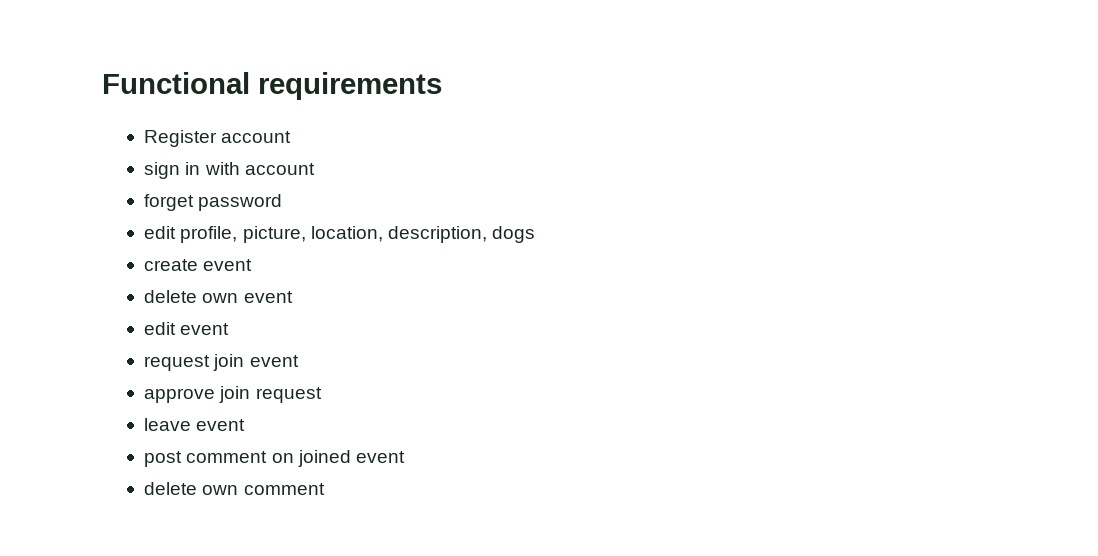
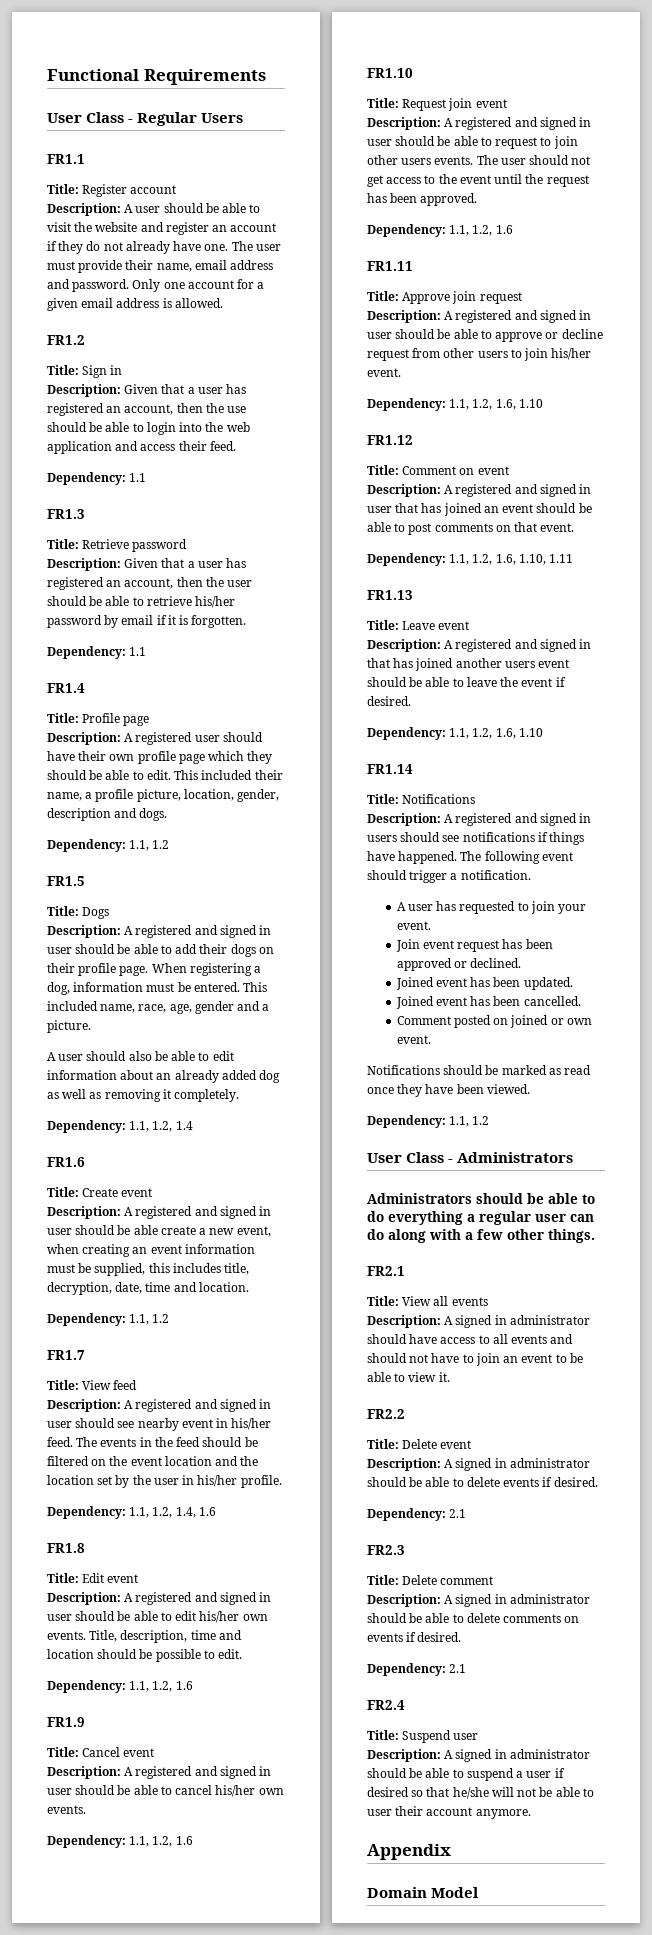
[258,72,442,100] [144,130,292,147] [144,162,315,179] [144,194,283,211] [144,226,535,243] [144,259,253,271] [144,290,293,303] [144,322,230,335] [144,354,299,371] [144,386,322,403] [144,418,246,431] [144,450,405,467] [144,482,325,495] requirements // Register account // sign in with account // forget password // edit profile, picture, location, description, dogs // create event // delete own event // edit event // request join event // approve join request // leave event // post comment on joined event // delete own comment -> [143,69,266,85] [47,112,244,126] [47,154,85,164] [47,184,177,197] [47,203,261,216] [47,222,277,235] [47,241,281,254] [47,260,274,273] [47,279,265,292] [47,298,223,311] [47,335,85,345] [47,365,123,378] [47,384,247,397] [47,403,247,416] [47,422,250,435] [47,441,236,454] [47,472,147,485] [47,509,85,519] [47,539,188,552] [47,558,247,571] [47,577,253,590] [47,596,236,608] [47,615,247,628] [47,646,147,659] [47,683,85,693] [47,713,150,726] [47,732,263,745] [47,751,273,764] [47,770,283,780] [47,789,280,802] [47,808,168,821] [47,839,170,852] [47,876,85,886] [47,906,110,919] [47,925,272,938] [47,944,274,957] [47,963,262,976] [47,982,268,995] [47,1001,270,1014] [47,1020,91,1033] [47,1051,234,1061] [47,1070,281,1083] [47,1089,240,1102] [47,1120,193,1133] [47,1157,85,1167] [47,1187,153,1197] [47,1206,272,1219] [47,1225,271,1237] [47,1244,255,1257] [47,1263,250,1276] [47,1282,249,1295] [47,1313,170,1326] [47,1350,85,1360] [47,1380,138,1390] [47,1399,272,1412] [47,1418,272,1431] [47,1437,258,1447] [47,1456,259,1466] [47,1475,282,1488] [47,1506,216,1519] [47,1543,85,1553] [47,1573,139,1583] [47,1592,272,1605] [47,1611,268,1623] [47,1630,242,1643] [47,1649,243,1662] [47,1680,193,1693] [47,1717,85,1727] [47,1747,155,1757] [47,1766,272,1779] [47,1785,284,1797] [47,1805,86,1814] [47,1835,193,1848] [367,68,413,78] [367,98,507,111] [367,117,592,130] [367,136,578,149] [367,155,591,165] [367,174,589,187] [367,193,478,206] [367,224,513,237] [367,261,413,271] [367,291,522,304] [367,310,592,323] [367,329,603,342] [367,348,592,361] [367,368,401,377] [367,398,543,411] [367,435,413,445] [367,465,509,475] [367,484,592,497] [367,503,592,516] [367,522,575,535] [367,553,574,566] [367,590,413,600] [367,620,470,630] [367,639,592,652] [367,658,570,671] [367,677,566,687] [367,696,411,706] [367,727,543,740] [367,764,413,774] [367,794,476,804] [367,813,592,826] [367,832,585,845] [367,851,573,864] [367,870,531,883] [396,901,587,914] [396,921,431,930] [395,939,553,952] [396,958,522,971] [395,977,573,990] [395,996,581,1009] [396,1015,592,1028] [396,1035,431,1044] [367,1065,592,1075] [367,1084,530,1097] [367,1115,490,1128] [367,1152,574,1163] [367,1193,595,1204] [367,1211,594,1225] [367,1229,595,1243] [367,1266,405,1276] [367,1296,488,1306] [367,1315,590,1328] [367,1334,574,1344] [367,1353,583,1366] [367,1372,450,1382] [367,1409,405,1419] [367,1439,472,1449] [367,1458,590,1471] [367,1477,598,1487] [367,1508,467,1521] [367,1545,405,1555] [367,1575,494,1585] [367,1594,590,1607] [367,1613,580,1623] [367,1632,462,1642] [367,1663,467,1676] [367,1700,405,1710] [367,1730,479,1743] [367,1749,590,1762] [367,1768,565,1781] [367,1787,594,1799] [367,1806,531,1819] [367,1844,451,1860] [367,1887,480,1898] Requirements // User Class - Regular Users // FR1.1 // Title: Register account // Description: A user should be able to visit the website and register an account if they do not already have one. The user must provide their name, email address and password. Only one account for a given email address is allowed. // FR1.2 // Title: Sign in // Description: Given that a user has registered an account, then the use should be able to login into the web application and access their feed. // Dependency: 1.1 // FR1.3 // Title: Retrieve password // Description: Given that a user has registered an account, then the user should be able to retrieve his/her password by email if it is forgotten. // Dependency: 1.1 // FR1.4 // Title: Profile page // Description: A registered user should have their own profile page which they should be able to edit. This included their name, a profile picture, location, gender, description and dogs. // Dependency: 1.1, 1.2 // FR1.5 // Title: Dogs // Description: A registered and signed in user should be able to add their dogs on their profile page. When registering a dog, information must be entered. This included name, race, age, gender and a picture. // A user should also be able to edit information about an already added dog as well as removing it completely. // Dependency: 1.1, 1.2, 1.4 // FR1.6 // Title: Create event // Description: A registered and signed in user should be able create a new event, when creating an event information must be supplied, this includes title, decryption, date, time and location. // Dependency: 1.1, 1.2 // FR1.7 // Title: View feed // Description: A registered and signed in user should see nearby event in his/her feed. The events in the feed should be filtered on the event location and the location set by the user in his/her profile. // Dependency: 1.1, 1.2, 1.4, 1.6 // FR1.8 // Title: Edit event // Description: A registered and signed in user should be able to edit his/her own events. Title, description, time and location should be possible to edit. // Dependency: 1.1, 1.2, 1.6 // FR1.9 // Title: Cancel event // Description: A registered and signed in user should be able to cancel his/her own events. // Dependency: 1.1, 1.2, 1.6 // FR1.10 // Title: Request join event // Description: A registered and signed in user should be able to request to join other users events. The user should not get access to the event until the request has been approved. // Dependency: 1.1, 1.2, 1.6 // FR1.11 // Title: Approve join request // Description: A registered and signed in user should be able to approve or decline request from other users to join his/her event. // Dependency: 1.1, 1.2, 1.6, 1.10 // FR1.12 // Title: Comment on event // Description: A registered and signed in user that has joined an event should be able to post comments on that event. // Dependency: 1.1, 1.2, 1.6, 1.10, 1.11 // FR1.13 // Title: Leave event // Description: A registered and signed in that has joined another users event should be able to leave the event if desired. // Dependency: 1.1, 1.2, 1.6, 1.10 // FR1.14 // Title: Notifications // Description: A registered and signed in users should see notifications if things have happened. The following event should trigger a notification. // A user has requested to join your event. // Join event request has been approved or declined. // Joined event has been updated. // Joined event has been cancelled. // Comment posted on joined or own event. // Notifications should be marked as read once they have been viewed. // Dependency: 1.1, 1.2 // User Class - Administrators // Administrators should be able to do everything a regular user can do along with a few other things. // FR2.1 // Title: View all events // Description: A signed in administrator should have access to all events and should not have to join an event to be able to view it. // FR2.2 // Title: Delete event // Description: A signed in administrator should be able to delete events if desired. // Dependency: 2.1 // FR2.3 // Title: Delete comment // Description: A signed in administrator should be able to delete comments on events if desired. // Dependency: 2.1 // FR2.4 // Title: Suspend user // Description: A signed in administrator should be able to suspend a user if desired so that he/she will not be able to user their account anymore. // Appendix // Domain Model

